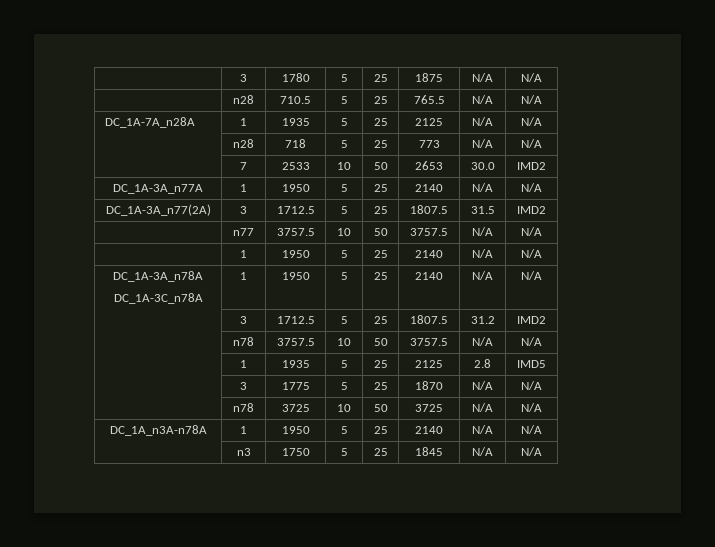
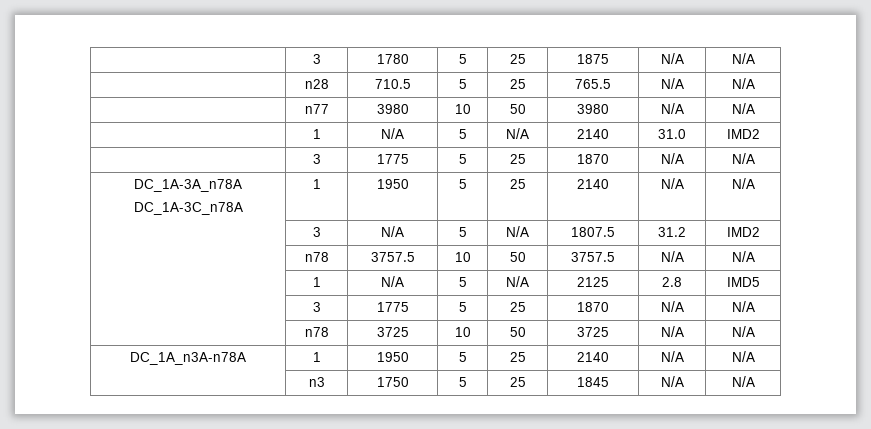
[104,117,195,128] [240,118,247,126] [281,118,310,126] [340,118,348,126] [373,118,388,126] [415,118,443,126] [472,117,493,126] [521,117,542,126] [233,139,254,148] [285,139,306,148] [340,140,348,148] [373,140,388,148] [418,140,440,148] [472,139,493,148] [521,139,542,148] [240,162,247,170] [281,162,310,170] [337,162,351,170] [373,162,388,170] [415,161,443,170] [470,162,495,170] [517,162,546,170] [113,184,203,194] [240,184,247,192] [281,184,310,192] [340,184,348,192] [373,184,388,192] [415,184,443,192] [472,183,493,192] [521,183,542,192] [105,204,211,216] [240,206,247,214] [276,206,315,214] [340,206,348,214] [373,206,388,214] [410,205,448,214] [470,206,495,214] [517,206,546,214] [233,228,254,236] [276,228,315,236] [337,228,351,236] [373,228,388,236] [410,228,448,236] [472,227,493,236] [521,227,542,236] [240,250,247,258] [281,250,310,258] [340,250,348,258] [373,250,388,258] [415,250,443,258] DC_1A-7A_n28A | 1 | 1935 | 5 | 25 | 2125 | N/A | N/A // | n28 | 718 | 5 | 25 | 773 | N/A | N/A // | 7 | 2533 | 10 | 50 | 2653 | 30.0 | IMD2 // DC_1A-3A_n77A | 1 | 1950 | 5 | 25 | 2140 | N/A | N/A // DC_1A-3A_n77(2A) | 3 | 1712.5 | 5 | 25 | 1807.5 | 31.5 | IMD2 // | n77 | 3757.5 | 10 | 50 | 3757.5 | N/A | N/A // | 1 | 1950 | 5 | 25 | 2140 -> [304,104,329,114] [376,104,409,114] [454,104,471,114] [509,104,526,114] [577,104,609,114] [660,103,684,114] [731,103,755,114] [312,129,321,139] [381,128,404,139] [458,129,467,139] [506,128,529,139] [577,129,609,139] [658,129,686,139] [726,129,760,139] [312,154,321,164] [376,154,409,164] [458,154,467,164] [509,154,526,164] [577,154,609,164] | n77 | 3980 | 10 | 50 | 3980 | N/A | N/A // | 1 | N/A | 5 | N/A | 2140 | 31.0 | IMD2 // | 3 | 1775 | 5 | 25 | 1870
[276,316,315,324] [340,316,348,324] [373,316,388,324] 1712.5 | 5 | 25 -> [381,226,404,237] [458,227,467,237] [506,226,529,237] N/A | 5 | N/A
[281,360,310,368] [340,360,348,368] [373,360,388,368] 1935 | 5 | 25 -> [381,276,404,287] [458,277,467,287] [506,276,529,287] N/A | 5 | N/A

